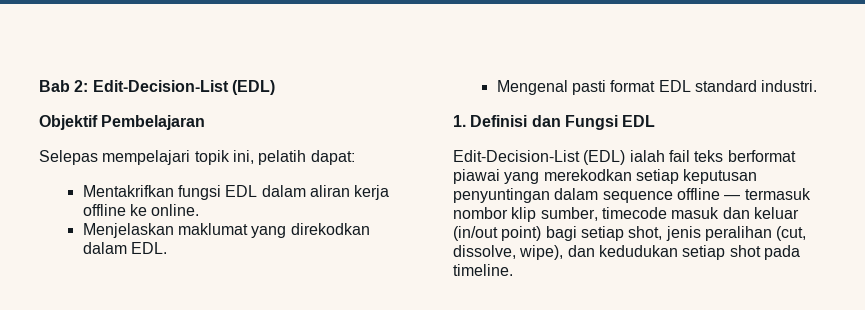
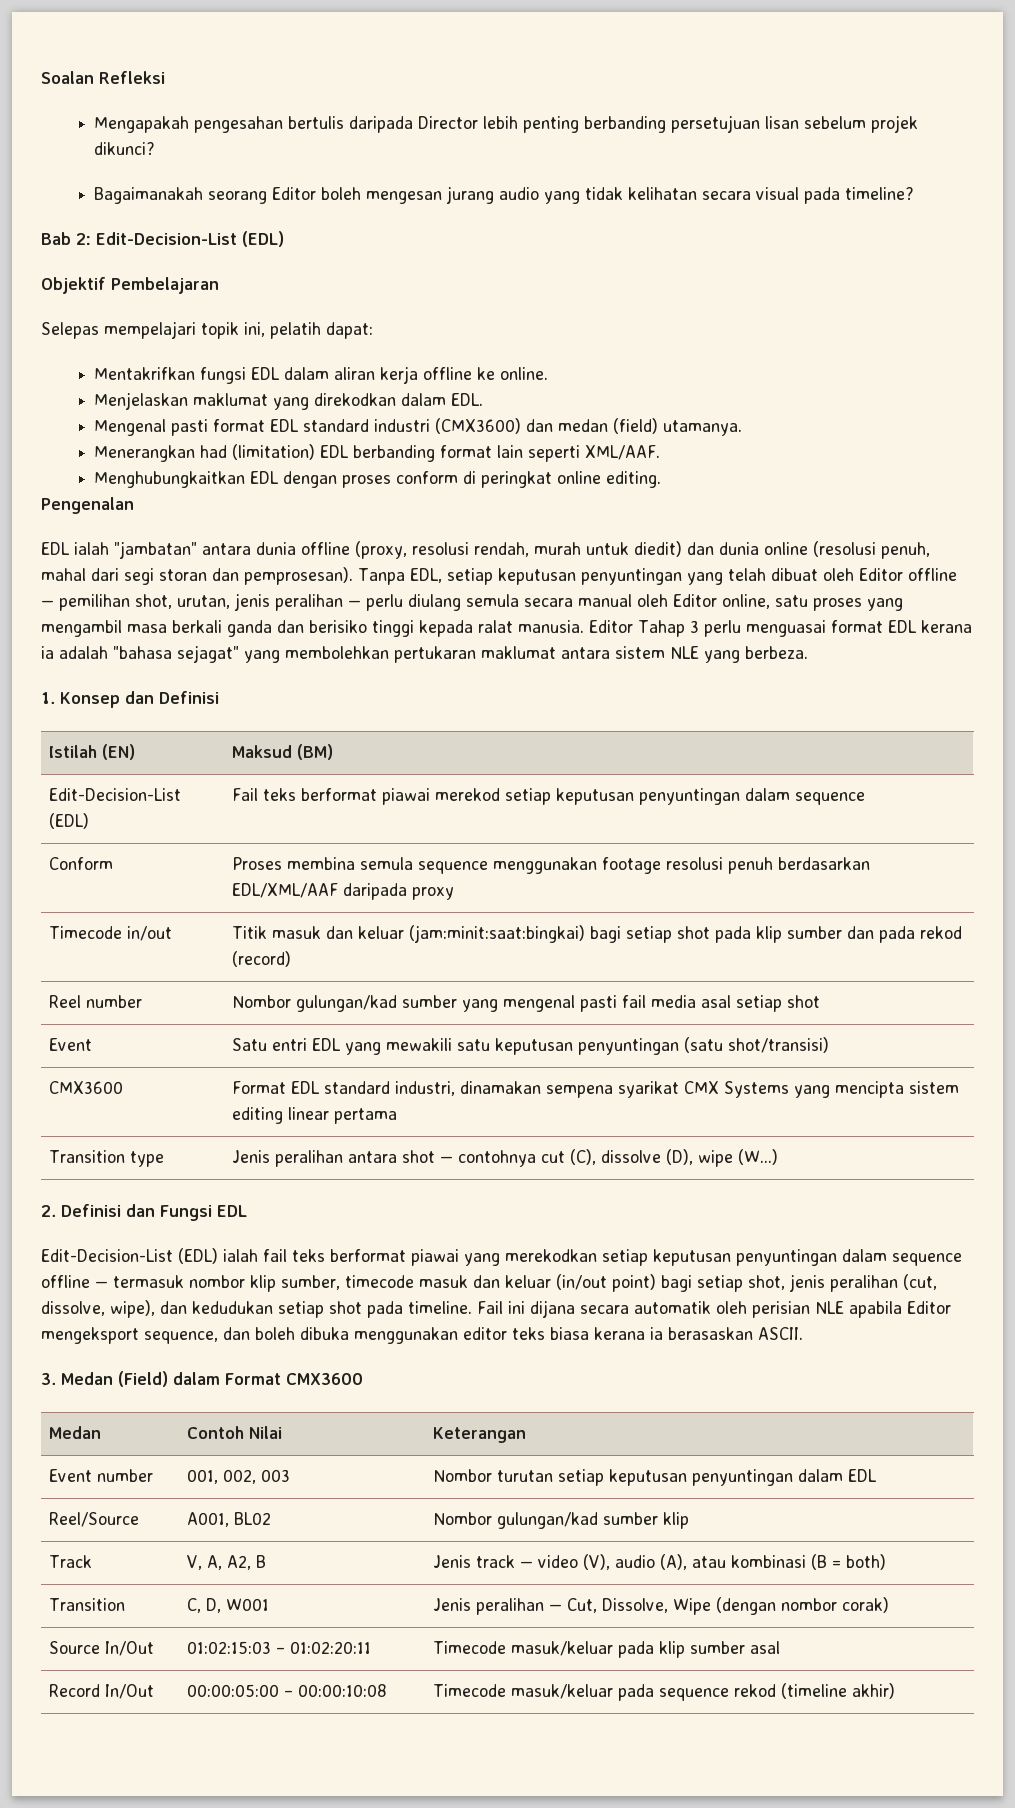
(39, 86) none -> [41,71,165,84] [94,115,919,133] [94,142,156,155] [94,186,915,204] Soalan Refleksi // Mengapakah pengesahan bertulis daripada Director lebih penting berbanding persetujuan lisan sebelum projek dikunci? // Bagaimanakah seorang Editor boleh mengesan jurang audio yang tidak kelihatan secara visual pada timeline? //
[761,80,818,92] [453,115,466,127] industri. // 1. -> [374,418,743,436] [94,444,661,462] [94,471,662,488] [41,497,134,514] [41,541,930,559] [41,567,957,585] [41,593,903,611] [41,620,972,637] [41,645,808,663] [41,691,219,708] [48,744,135,760] [231,744,333,760] [48,788,181,801] [48,813,89,829] [231,788,865,805] [48,857,113,870] [231,857,870,874] [231,883,454,900] [48,926,172,941] [231,925,962,943] [231,951,291,967] [48,995,142,1008] [231,995,820,1012] [48,1038,92,1051] [231,1037,829,1055] [48,1081,123,1094] [231,1081,959,1098] [231,1107,397,1124] [48,1150,164,1167] [231,1149,778,1167] [41,1205,56,1217] industri (CMX3600) dan medan (field) utamanya. // Menerangkan had (limitation) EDL berbanding format lain seperti XML/AAF. // Menghubungkaitkan EDL dengan proses conform di peringkat online editing. // Pengenalan // EDL ialah "jambatan" antara dunia offline (proxy, resolusi rendah, murah untuk diedit) dan dunia online (resolusi penuh, mahal dari segi storan dan pemprosesan). Tanpa EDL, setiap keputusan penyuntingan yang telah dibuat oleh Editor offline — pemilihan shot, urutan, jenis peralihan — perlu diulang semula secara manual oleh Editor online, satu proses yang mengambil masa berkali ganda dan berisiko tinggi kepada ralat manusia. Editor Tahap 3 perlu menguasai format EDL kerana ia adalah "bahasa sejagat" yang membolehkan pertukaran maklumat antara sistem NLE yang berbeza. // 1. Konsep dan Definisi // Istilah (EN) | Maksud (BM) // Edit-Decision-List (EDL) | Fail teks berformat piawai merekod setiap keputusan penyuntingan dalam sequence // Conform | Proses membina semula sequence menggunakan footage resolusi penuh berdasarkan EDL/XML/AAF daripada proxy // Timecode in/out | Titik masuk dan keluar (jam:minit:saat:bingkai) bagi setiap shot pada klip sumber dan pada rekod (record) // Reel number | Nombor gulungan/kad sumber yang mengenal pasti fail media asal setiap shot // Event | Satu entri EDL yang mewakili satu keputusan penyuntingan (satu shot/transisi) // CMX3600 | Format EDL standard industri, dinamakan sempena syarikat CMX Systems yang mencipta sistem editing linear pertama // Transition type | Jenis peralihan antara shot — contohnya cut (C), dissolve (D), wipe (W...) // 2.
(513, 270) none -> [477,1300,951,1318] [41,1327,803,1344] [41,1371,363,1387] [48,1426,101,1439] [186,1426,282,1439] [432,1427,526,1443] [48,1469,153,1482] [186,1469,290,1484] [432,1469,877,1486] [48,1512,139,1527] [186,1512,271,1527] [432,1512,689,1529] [48,1555,92,1568] [186,1555,266,1570] [432,1554,886,1570] [48,1598,125,1611] [186,1598,269,1613] [432,1597,889,1615] [48,1641,154,1656] [186,1641,371,1654] [432,1641,780,1658] [48,1684,154,1699] [186,1684,387,1697] [432,1683,895,1701] Fail ini dijana secara automatik oleh perisian NLE apabila Editor mengeksport sequence, dan boleh dibuka menggunakan editor teks biasa kerana ia berasaskan ASCII. // 3. Medan (Field) dalam Format CMX3600 // Medan | Contoh Nilai | Keterangan // Event number | 001, 002, 003 | Nombor turutan setiap keputusan penyuntingan dalam EDL // Reel/Source | A001, BL02 | Nombor gulungan/kad sumber klip // Track | V, A, A2, B | Jenis track — video (V), audio (A), atau kombinasi (B = both) // Transition | C, D, W001 | Jenis peralihan — Cut, Dissolve, Wipe (dengan nombor corak) // Source In/Out | 01:02:15:03 – 01:02:20:11 | Timecode masuk/keluar pada klip sumber asal // Record In/Out | 00:00:05:00 – 00:00:10:08 | Timecode masuk/keluar pada sequence rekod (timeline akhir)

